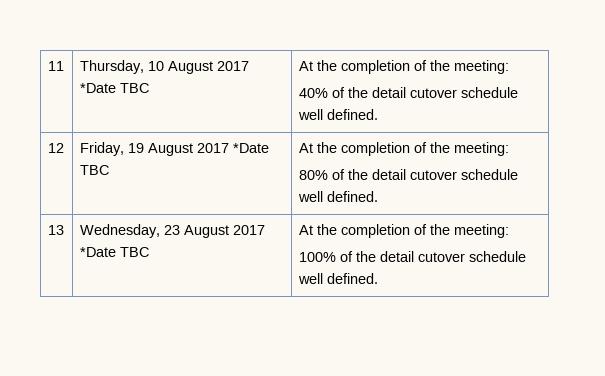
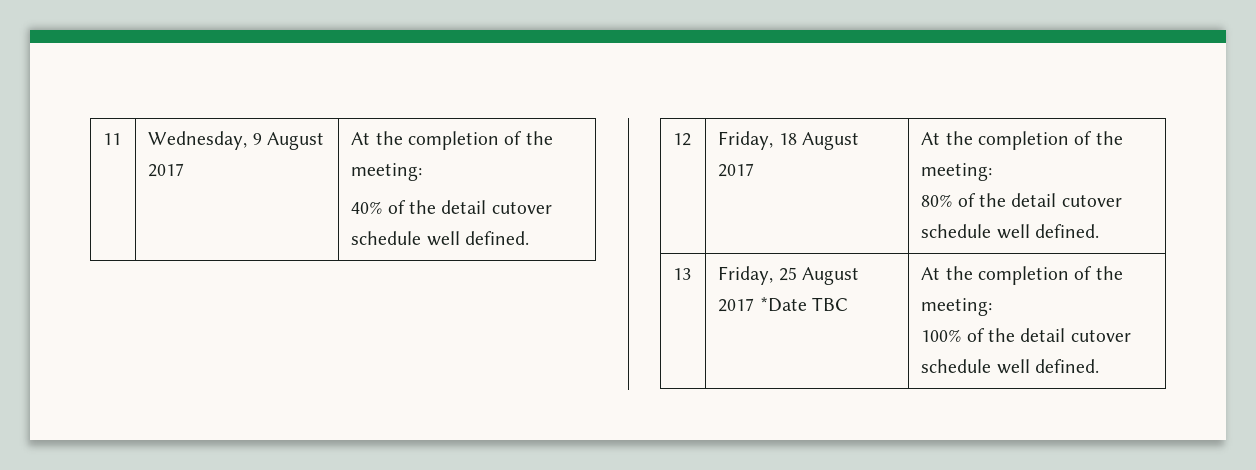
[79,60,249,74] [79,83,149,93] Thursday, 10 August 2017 *Date TBC -> [148,131,324,150] [148,163,185,177] Wednesday, 9 August 2017
[127,143,269,156] [79,165,109,175] 19 August 2017 *Date TBC -> [778,132,859,150] [718,163,755,177] 18 August 2017
[79,224,180,238] Wednesday, 23 -> [718,266,797,285] Friday, 25

